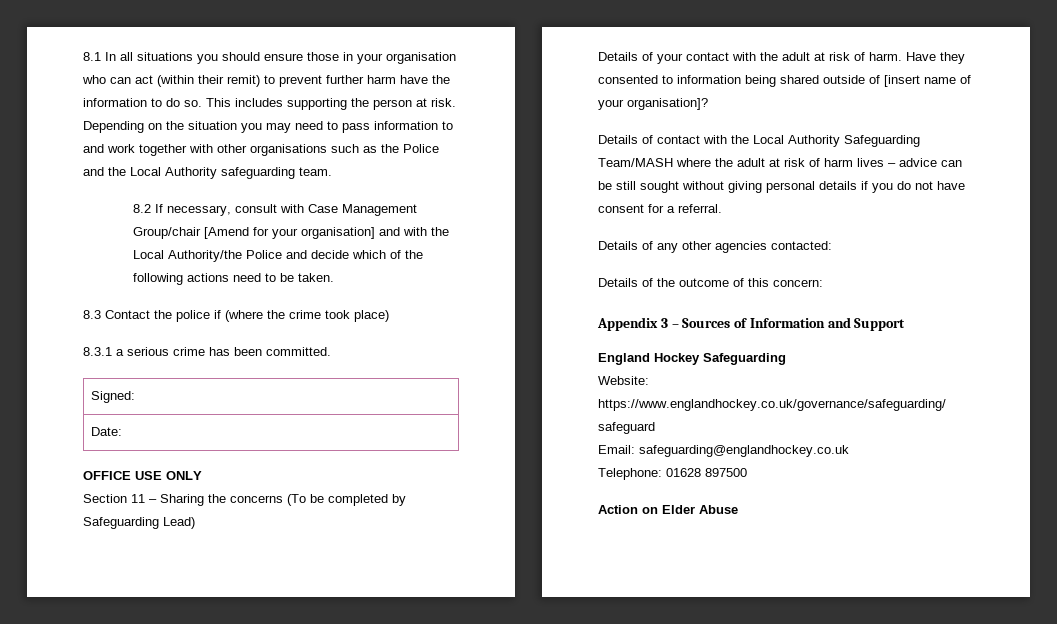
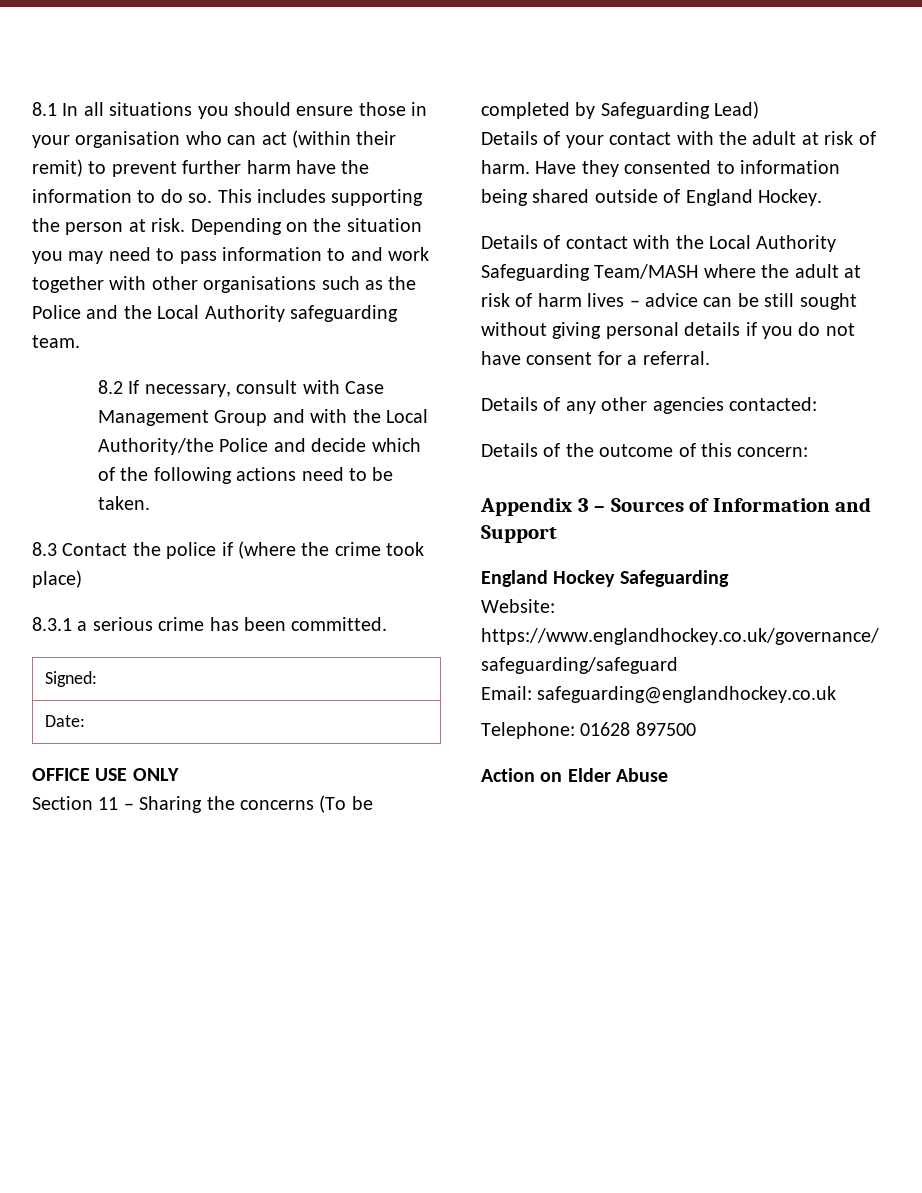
[132,227,375,239] Group/chair [Amend for your organisation] -> [214,410,268,426] Group
[884,75,971,87] [598,98,708,110] [insert name of your organisation]? -> [685,189,822,206] England Hockey.

